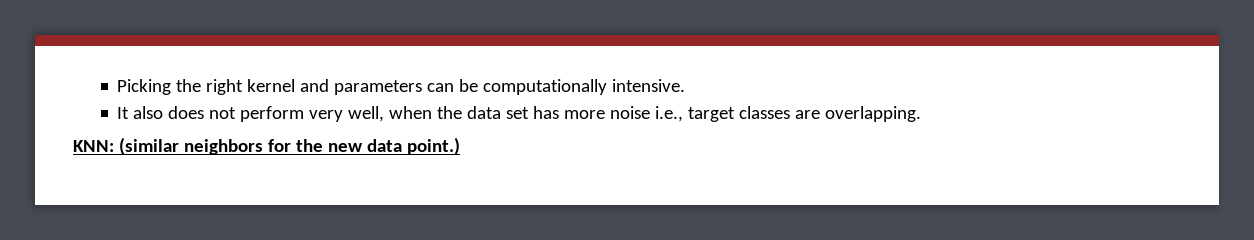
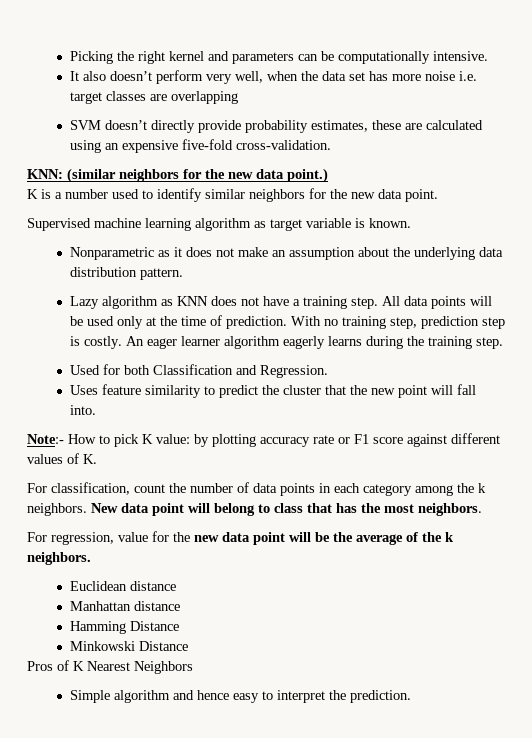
[168,106,237,119] does not -> [109,71,152,81] doesn’t
[655,106,684,122] i.e., -> [458,71,477,81] i.e.
[825,106,922,122] overlapping. -> [170,91,238,104] [69,120,483,133] [69,139,331,153] overlapping // SVM doesn’t directly provide probability estimates, these are calculated using an expensive five-fold cross-validation.
(460, 146) none -> [27,188,438,202] [27,218,411,231] [69,247,503,260] [69,267,183,280] [69,296,492,309] [69,315,505,329] [69,336,503,349] [69,364,328,378] [69,384,476,398] [69,405,96,415] [27,433,500,447] [27,453,97,464] [27,482,486,496] [27,503,482,516] [27,531,454,545] [27,552,91,565] [69,581,176,591] [69,601,180,611] [69,621,179,634] [69,641,188,651] [27,660,193,674] [69,690,411,703] // K is a number used to identify similar neighbors for the new data point. // Supervised machine learning algorithm as target variable is known. // Nonparametric as it does not make an assumption about the underlying data distribution pattern. // Lazy algorithm as KNN does not have a training step. All data points will be used only at the time of prediction. With no training step, prediction step is costly. An eager learner algorithm eagerly learns during the training step. // Used for both Classification and Regression. // Uses feature similarity to predict the cluster that the new point will fall into. // Note:- How to pick K value: by plotting accuracy rate or F1 score against different values of K. // For classification, count the number of data points in each category among the k neighbors. New data point will belong to class that has the most neighbors. // For regression, value for the new data point will be the average of the k neighbors. // Euclidean distance // Manhattan distance // Hamming Distance // Minkowski Distance // Pros of K Nearest Neighbors // Simple algorithm and hence easy to interpret the prediction.

